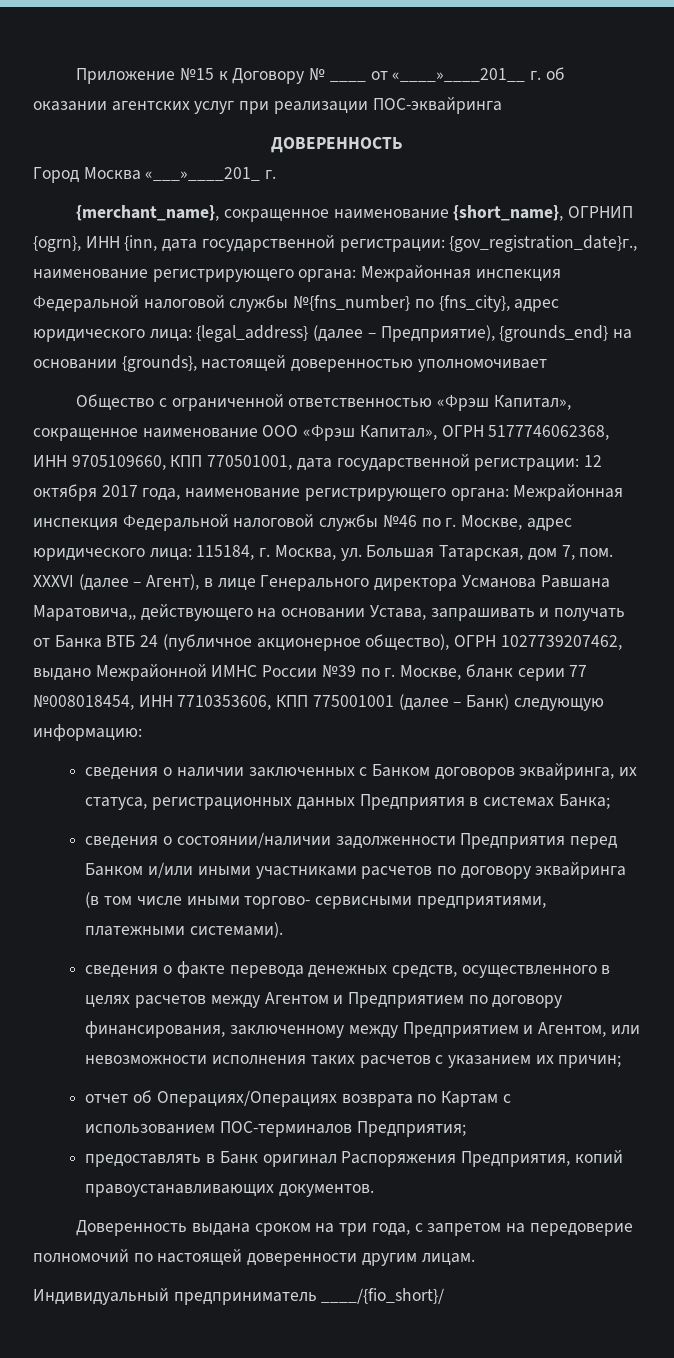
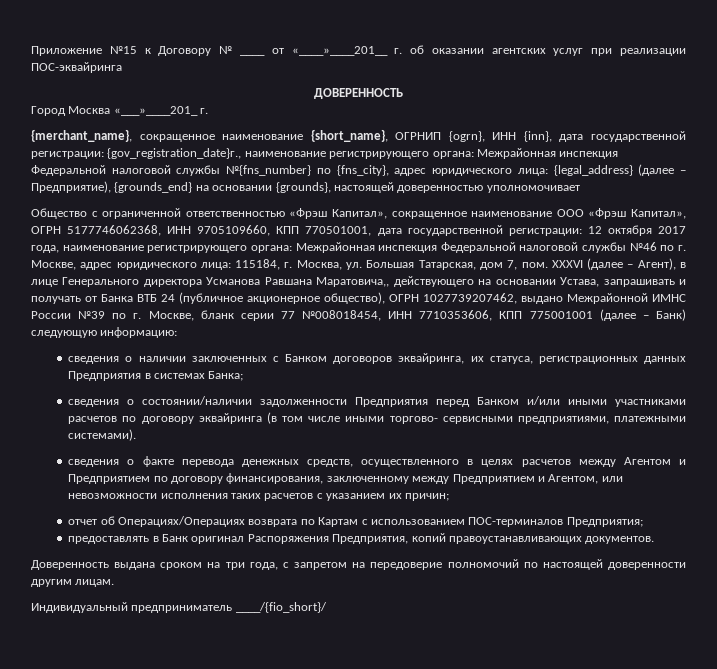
[124,235,158,251] {inn, -> [523,131,552,142] {inn},

